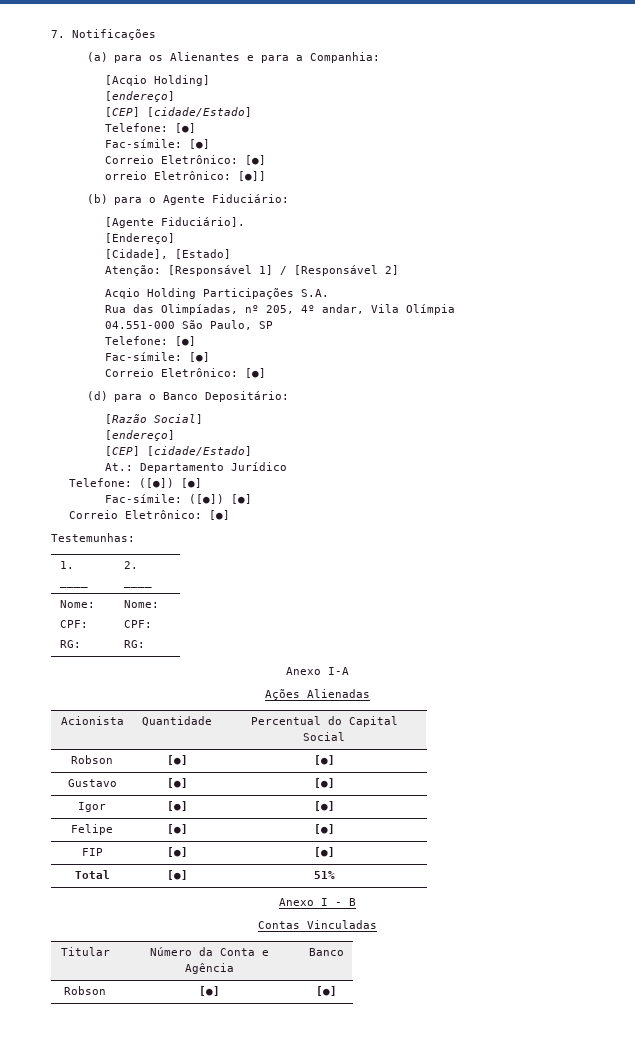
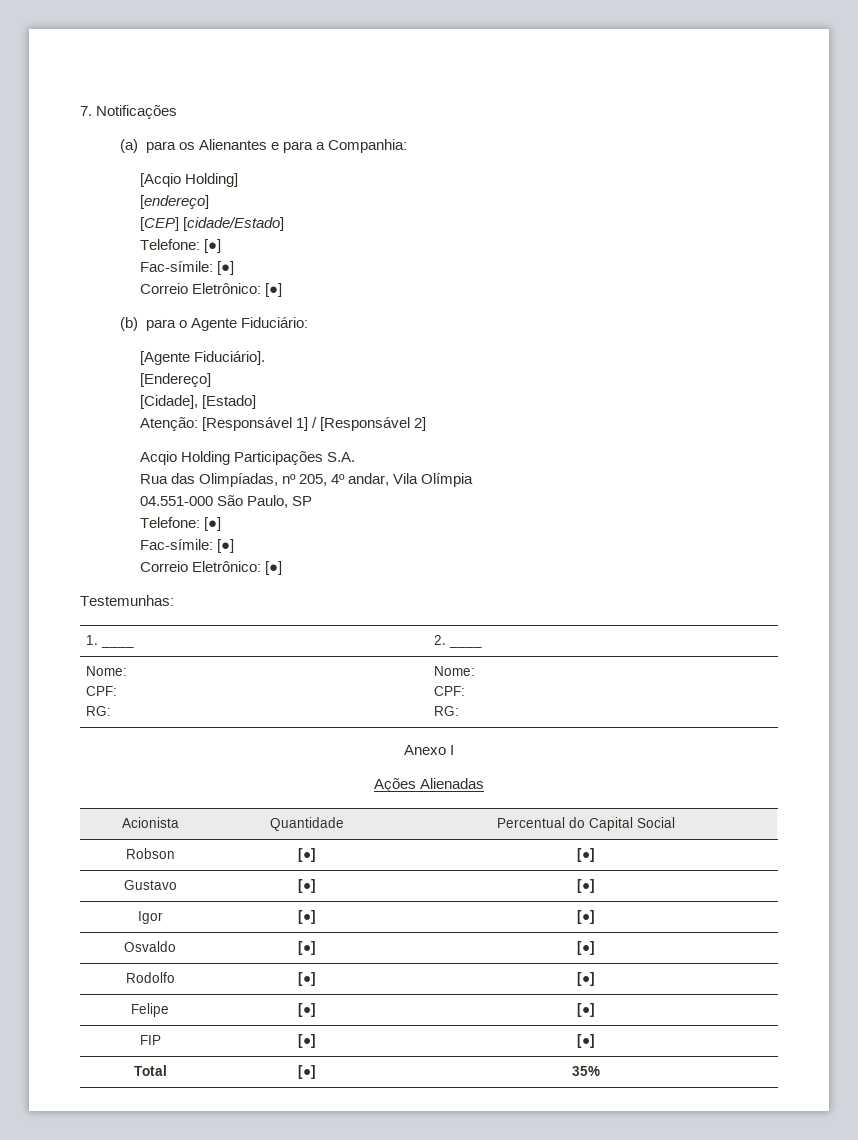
[105,171,267,181] // orreio Eletrônico: [●]] -> (283, 290) none
[87,391,289,402] [105,414,204,424] [105,430,176,441] [105,446,253,456] [105,462,288,473] [69,478,203,488] [105,494,253,504] [69,510,231,520] // (d) para o Banco Depositário: // [Razão Social] // [endereço] // [CEP] [cidade/Estado] // At.: Departamento Jurídico // Telefone: ([●]) [●] // Fac-símile: ([●]) [●] // Correio Eletrônico: [●] -> (283, 568) none
[328,667,349,675] I-A -> [450,745,455,755] I
(335, 806) none -> [124,941,176,952] [297,941,316,955] [576,941,595,955] [125,972,175,983] [297,972,316,986] [576,972,595,986] // Osvaldo | [●] | [●] // Rodolfo | [●] | [●]
[313,871,335,879] [279,898,356,906] [258,920,377,929] [60,947,110,956] [149,947,269,956] [184,963,234,974] [308,948,344,956] [64,986,106,995] [198,986,220,996] [315,986,337,996] 51% // Anexo I - B // Contas Vinculadas // Titular | Número da Conta e Agência | Banco // Robson | [●] | [●] -> [571,1066,600,1076] 35%

